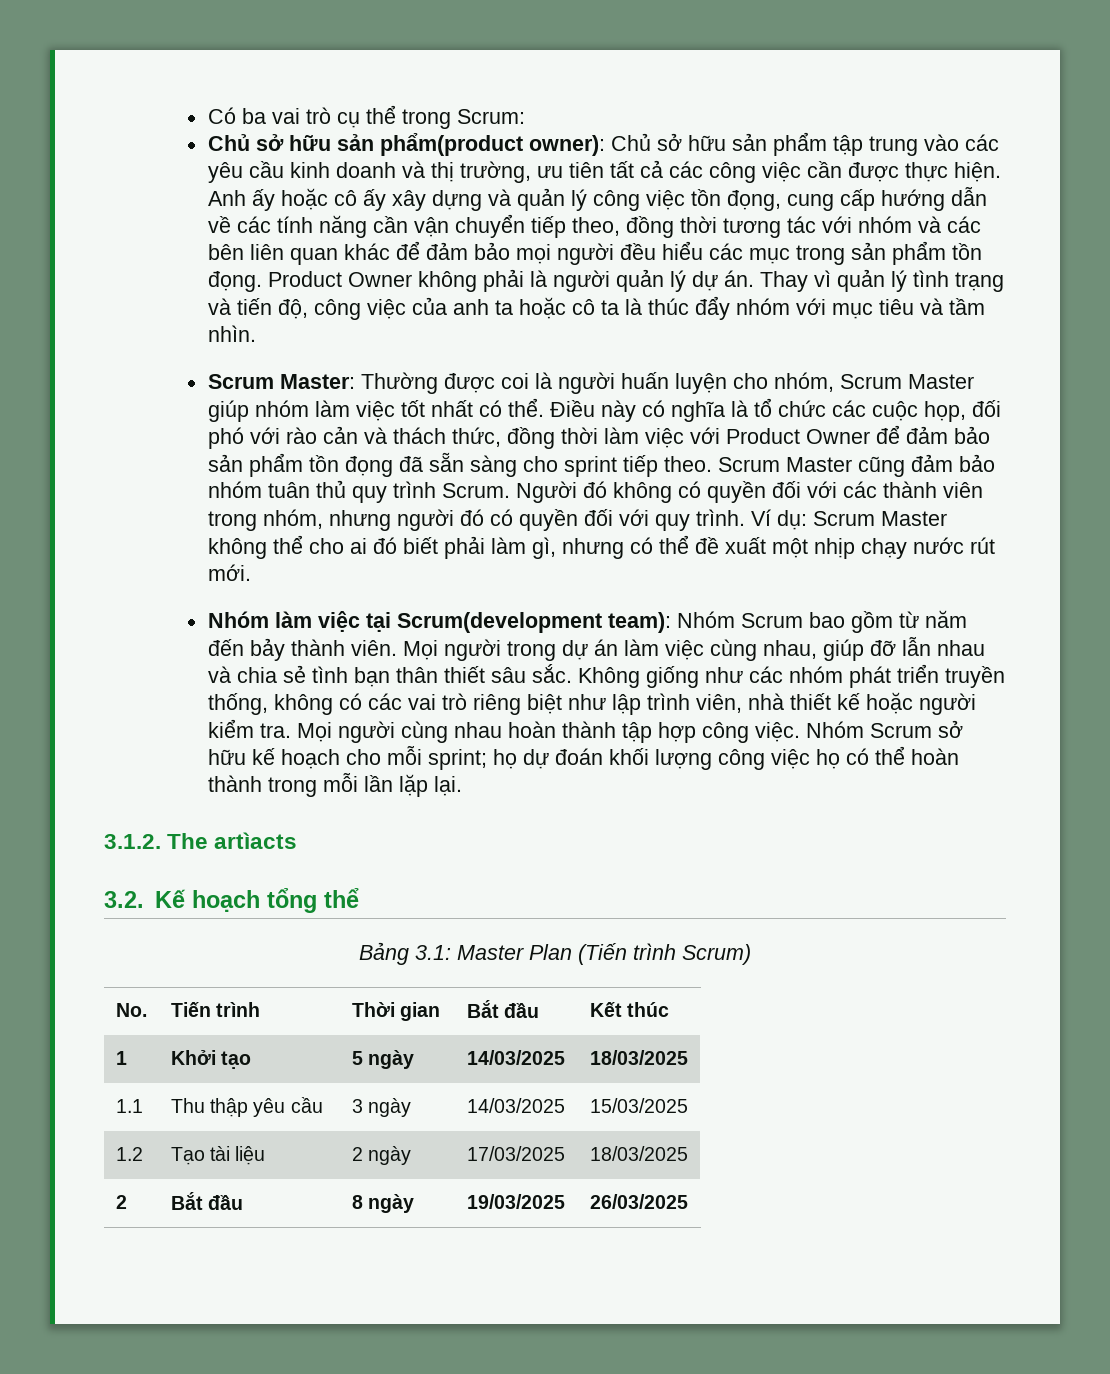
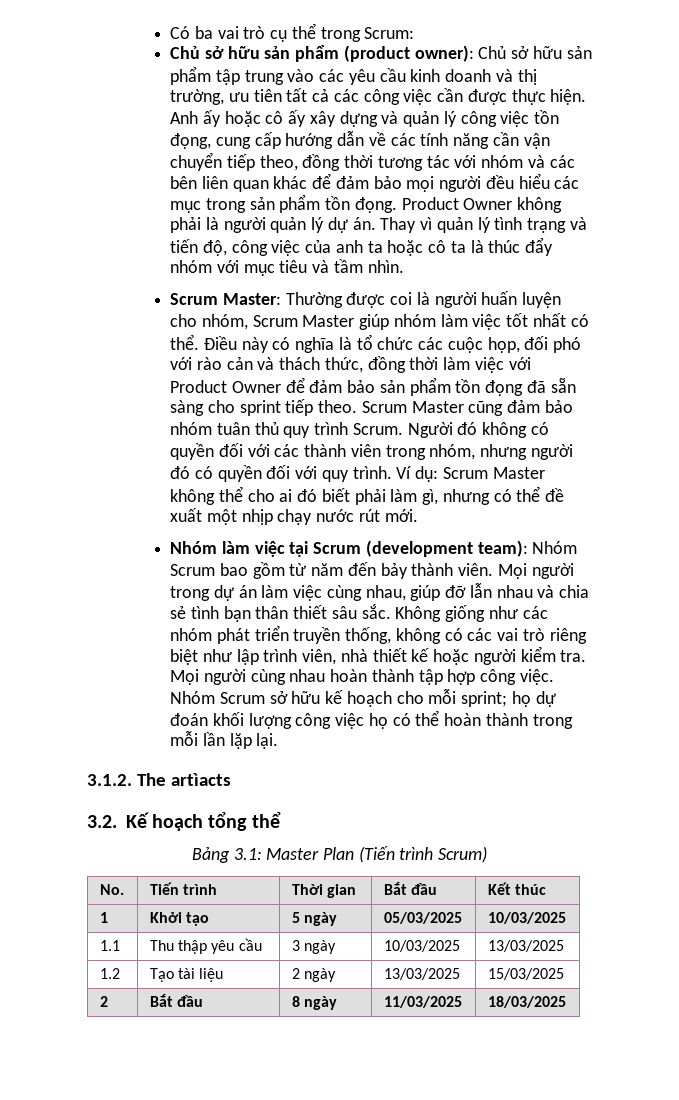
[379,133,523,156] phẩm(product -> [295,45,410,62] phẩm (product
[396,612,602,633] Scrum(development -> [313,540,473,557] Scrum (development
[466,1050,565,1065] [589,1050,688,1065] 14/03/2025 | 18/03/2025 -> [383,912,462,924] [487,912,566,924] 05/03/2025 | 10/03/2025
[466,1098,565,1113] [589,1098,688,1113] 14/03/2025 | 15/03/2025 -> [383,940,460,952] [487,940,564,952] 10/03/2025 | 13/03/2025
[466,1146,565,1161] [589,1146,688,1161] 17/03/2025 | 18/03/2025 -> [383,968,460,980] [487,968,564,980] 13/03/2025 | 15/03/2025
[466,1194,565,1209] [589,1194,688,1209] 19/03/2025 | 26/03/2025 -> [383,996,462,1008] [487,996,566,1008] 11/03/2025 | 18/03/2025

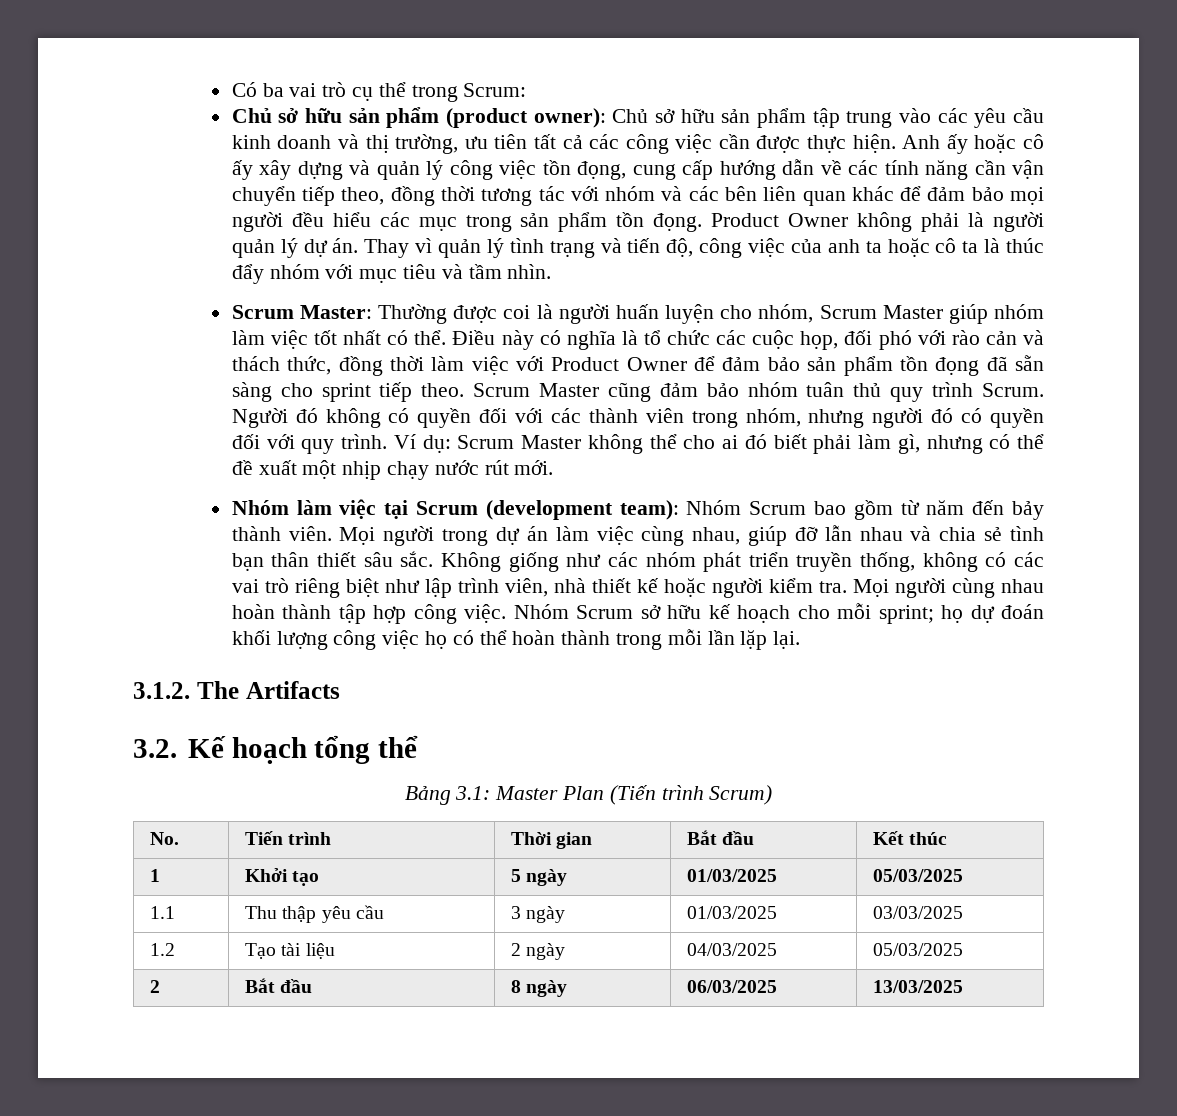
[170,773,231,786] artìacts -> [245,681,340,699] Artifacts
[383,912,462,924] [487,912,566,924] | 05/03/2025 | 10/03/2025 -> [686,869,777,882] [872,869,963,882] | 01/03/2025 | 05/03/2025
[383,940,460,952] [487,940,564,952] 10/03/2025 | 13/03/2025 -> [686,906,777,919] [872,906,963,919] 01/03/2025 | 03/03/2025
[383,968,460,980] [487,968,564,980] 13/03/2025 | 15/03/2025 -> [686,943,777,956] [872,943,963,956] 04/03/2025 | 05/03/2025
[383,996,462,1008] [487,996,566,1008] 11/03/2025 | 18/03/2025 -> [686,980,777,993] [872,980,963,993] 06/03/2025 | 13/03/2025

